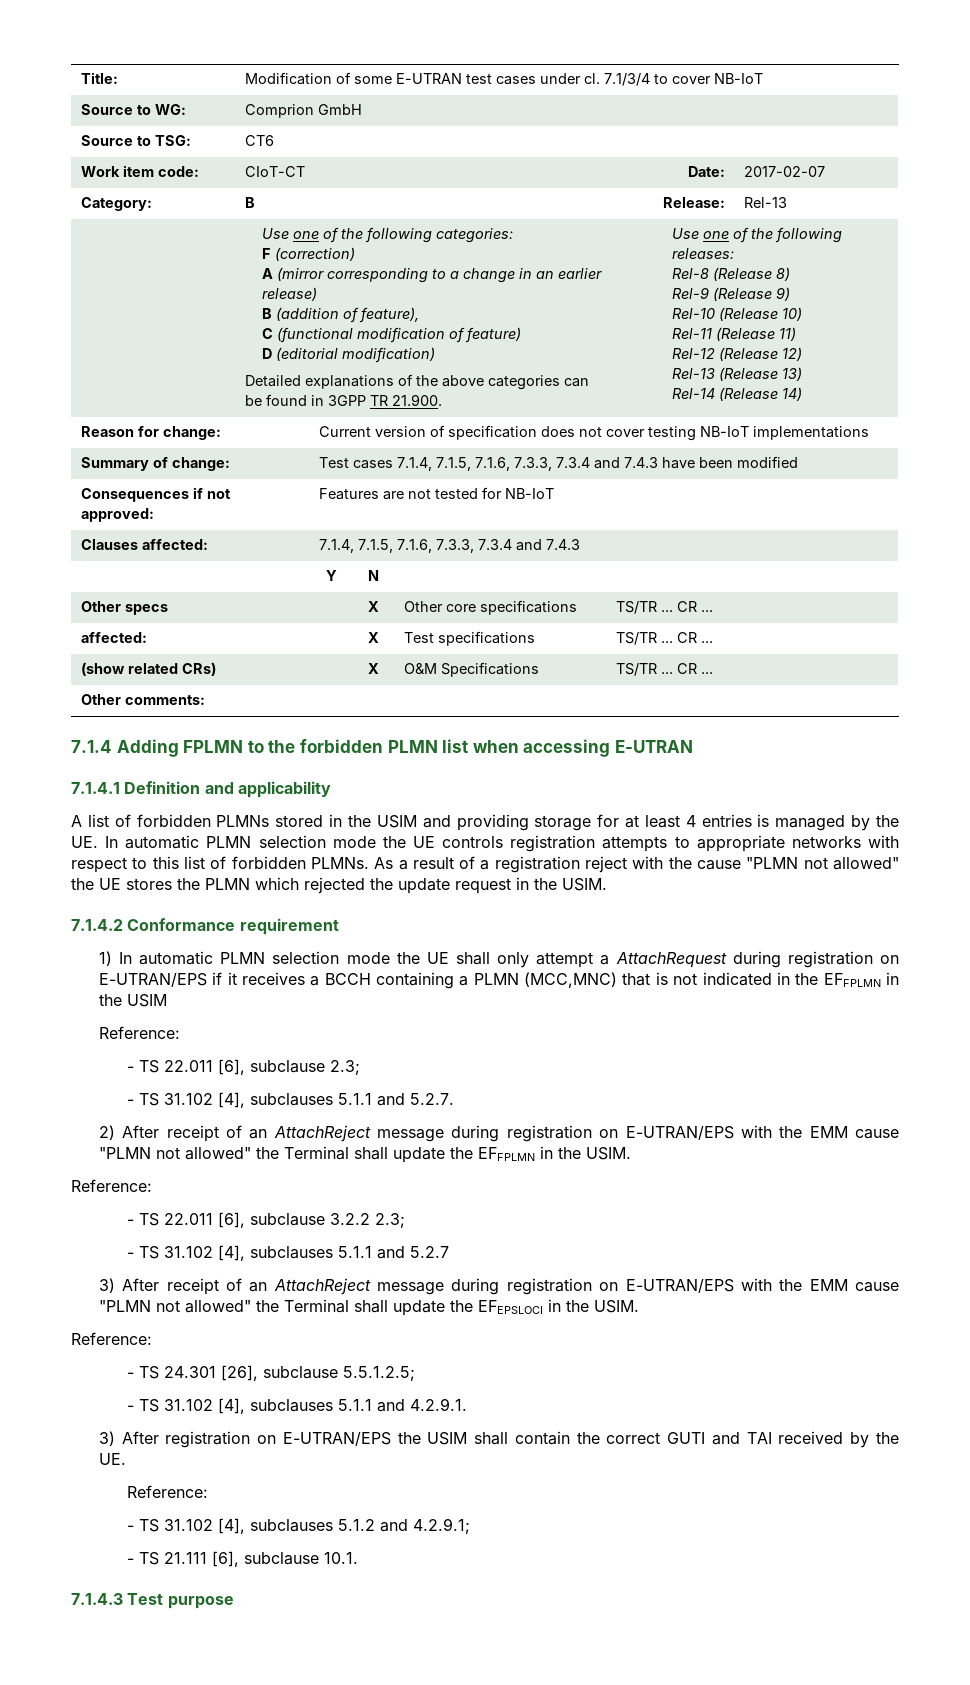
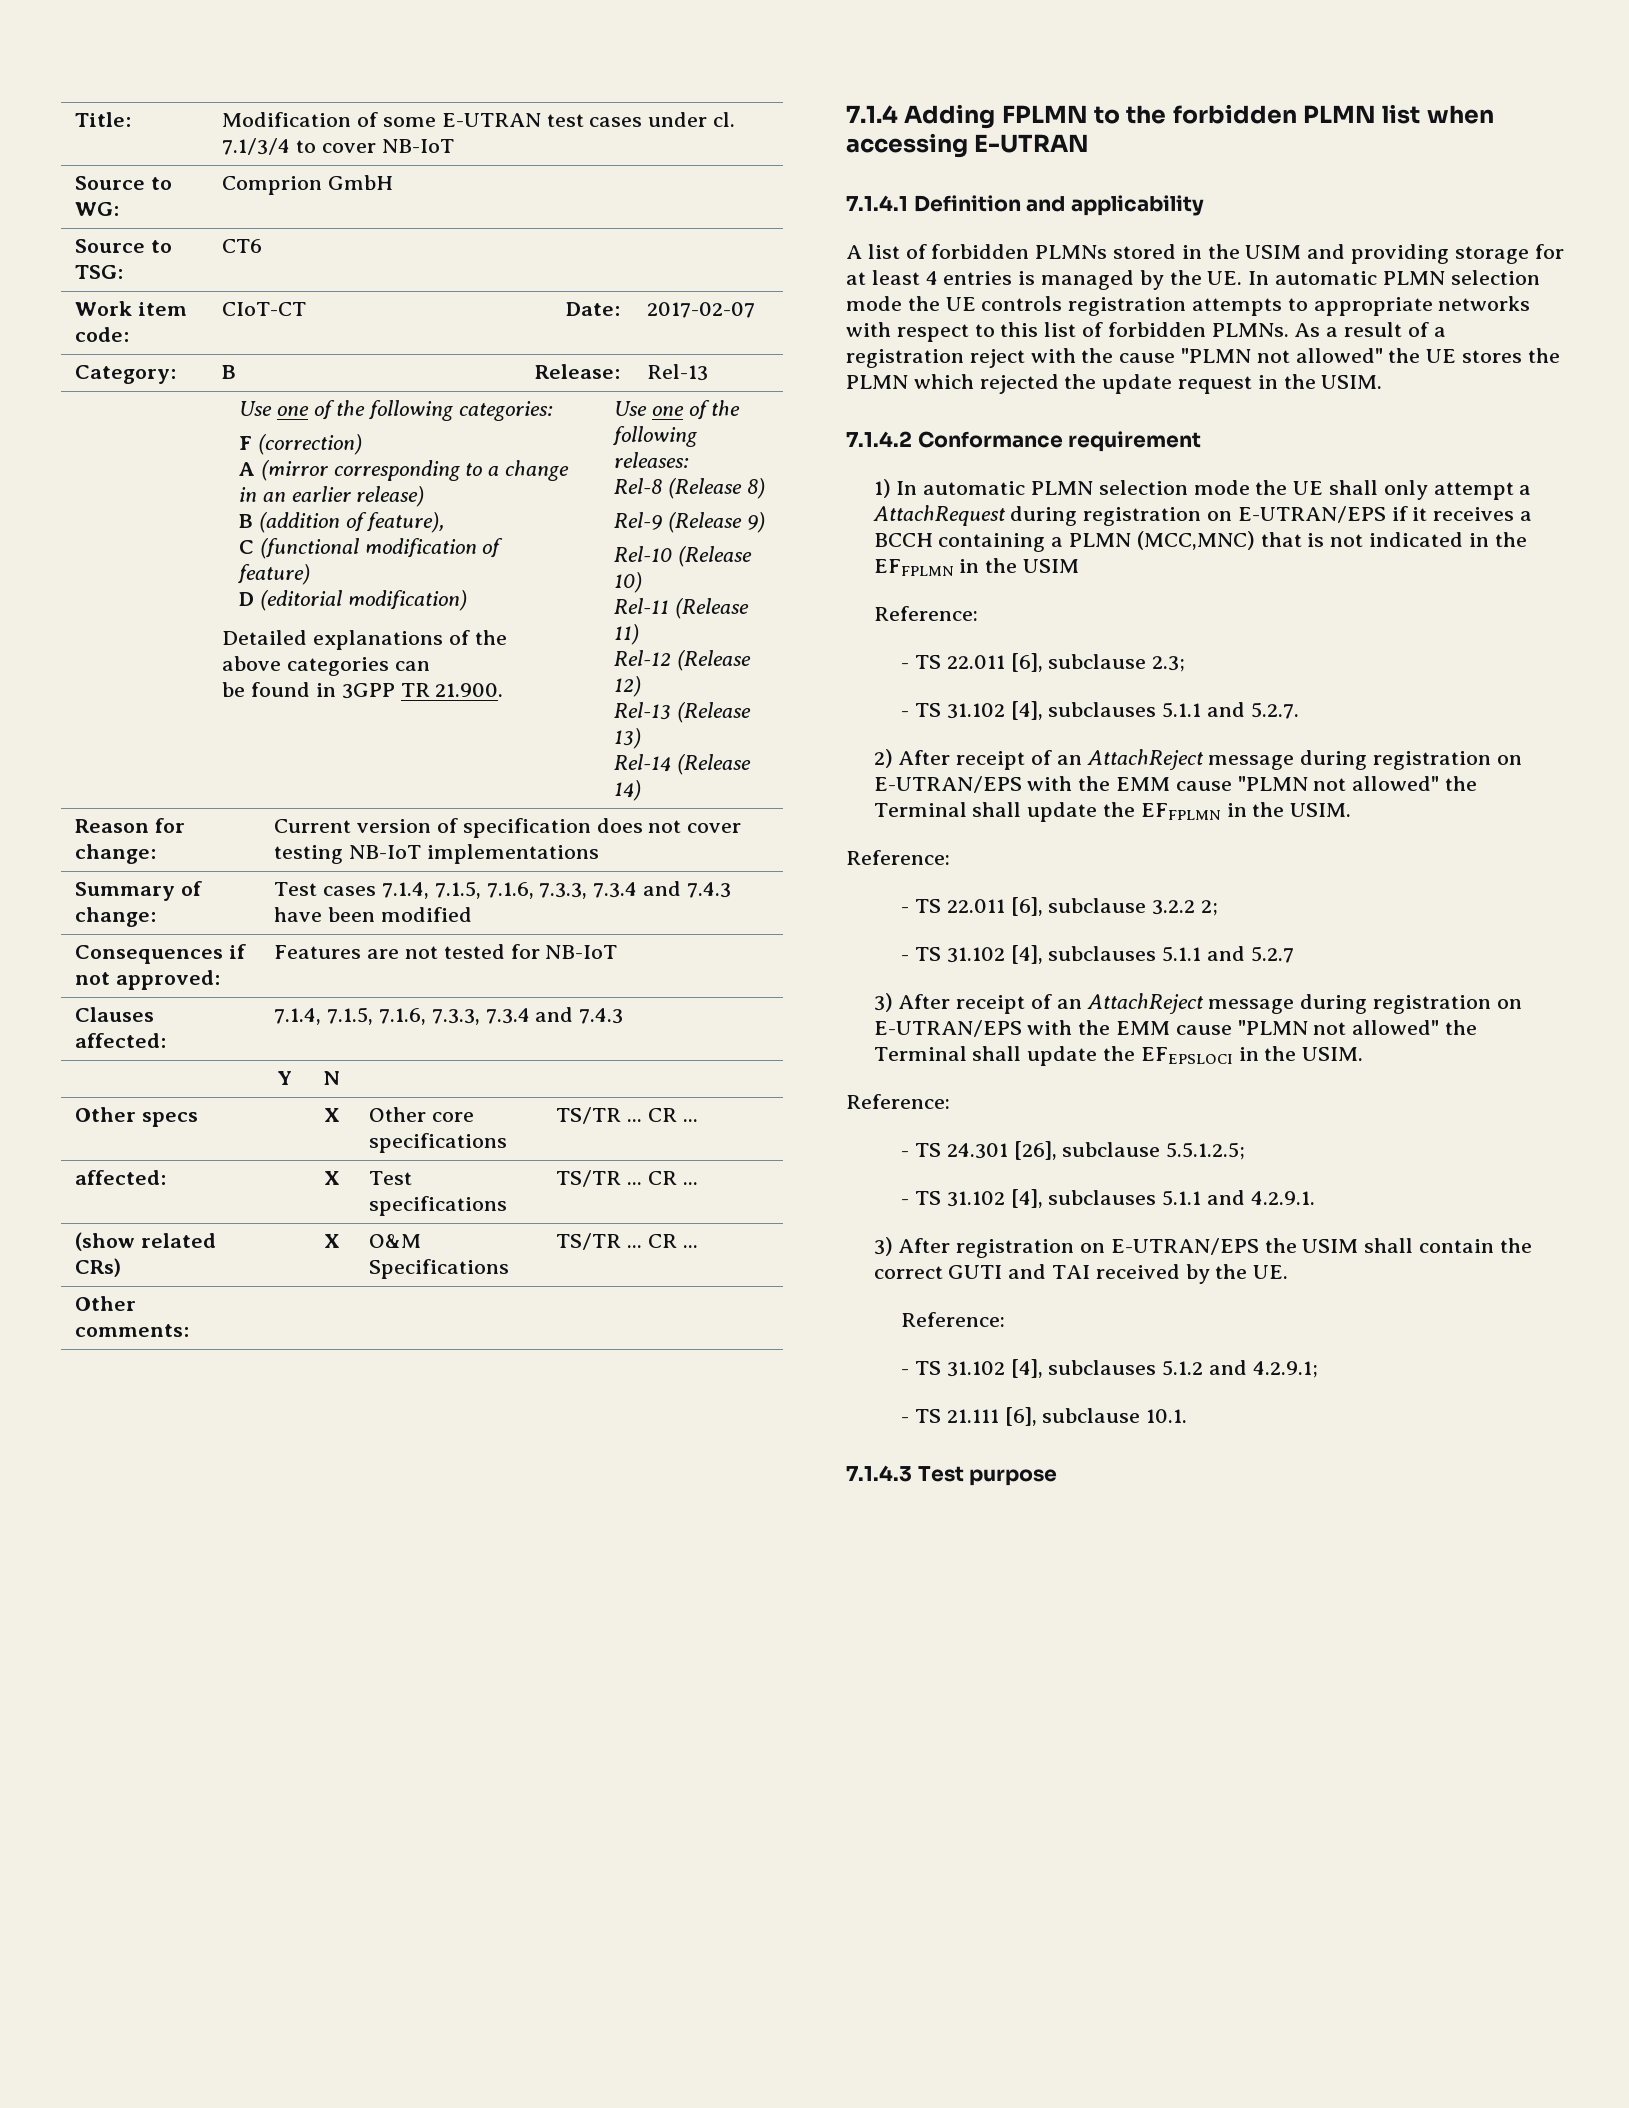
[374,1213,405,1228] 2.3; -> [1201,900,1219,916] 2;

